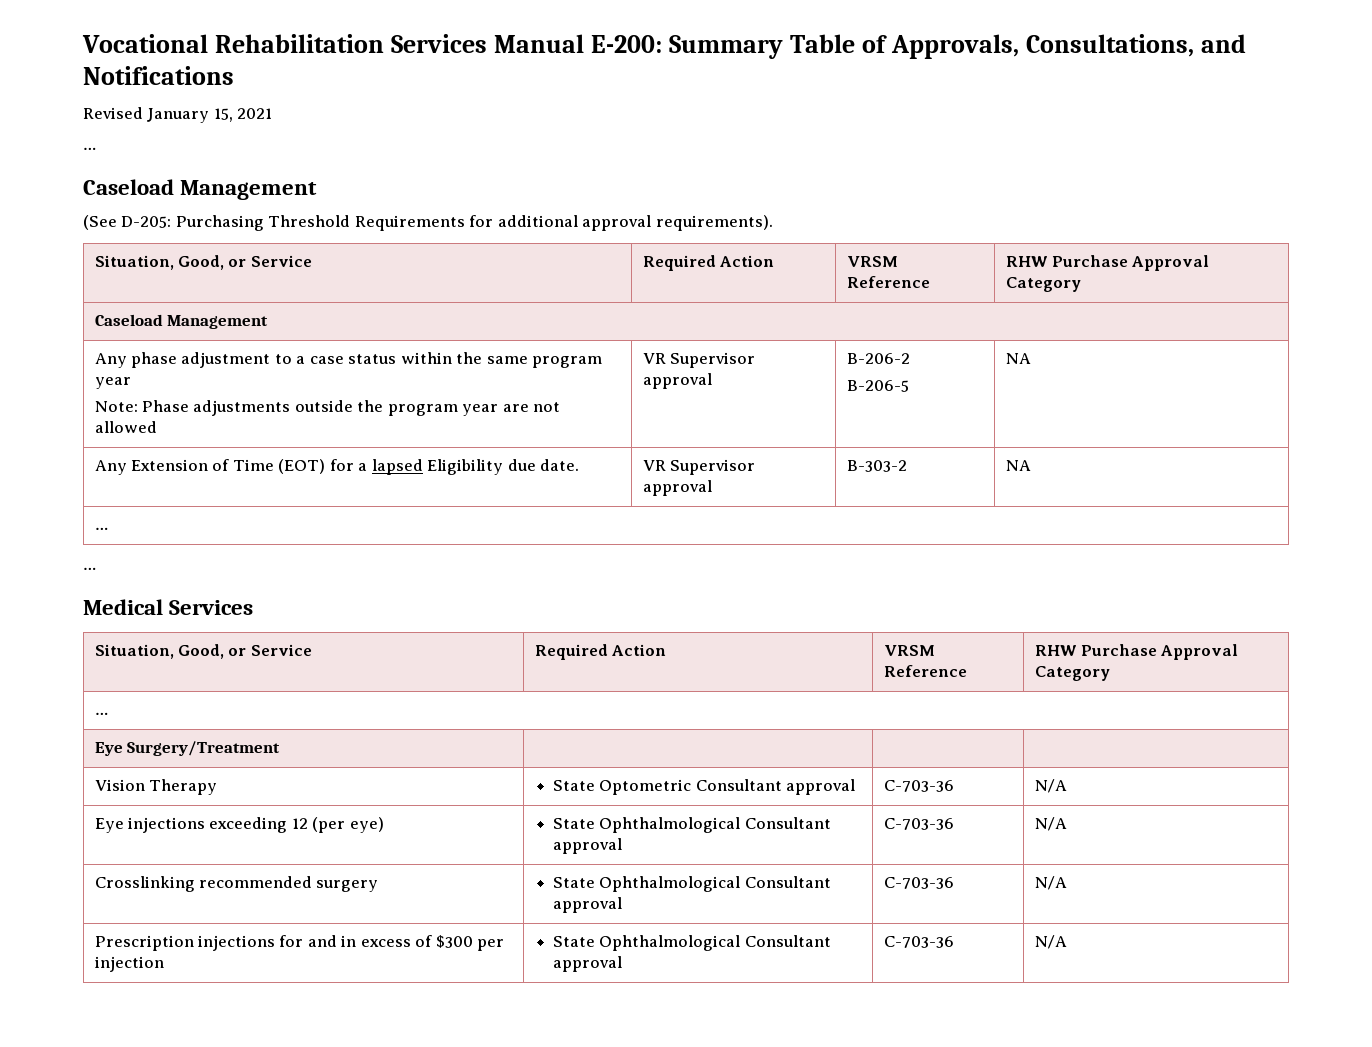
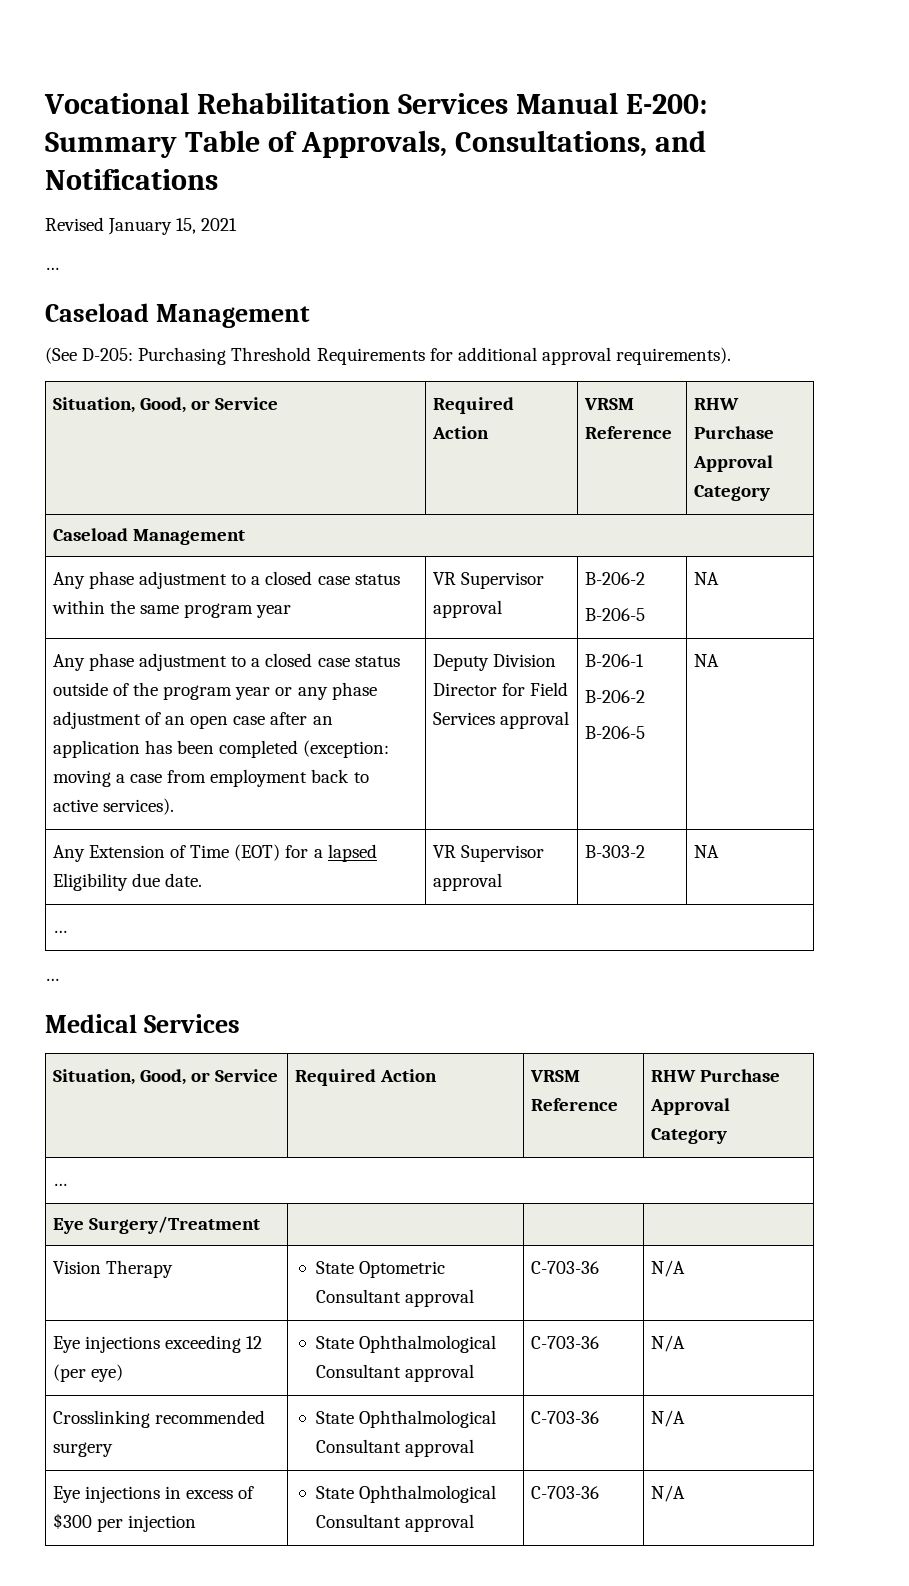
(306, 360) none -> [265,571,313,585] closed
[94,400,561,416] [94,421,157,433] // Note: Phase adjustments outside the program year are not allowed -> (292, 611) none
(1031, 358) none -> [52,653,400,671] [52,682,377,700] [52,711,333,729] [52,740,390,758] [52,769,369,787] [52,798,174,815] [432,654,556,671] [432,682,569,696] [432,711,569,729] [584,654,644,667] [584,690,645,703] [584,726,645,739] [693,654,719,667] // Any phase adjustment to a closed case status outside of the program year or any phase adjustment of an open case after an application has been completed (exception: moving a case from employment back to active services). | Deputy Division Director for Field Services approval | B-206-1 // B-206-2 // B-206-5 | NA
[94,935,337,951] Prescription injections for and -> [52,1486,160,1503] Eye injections

